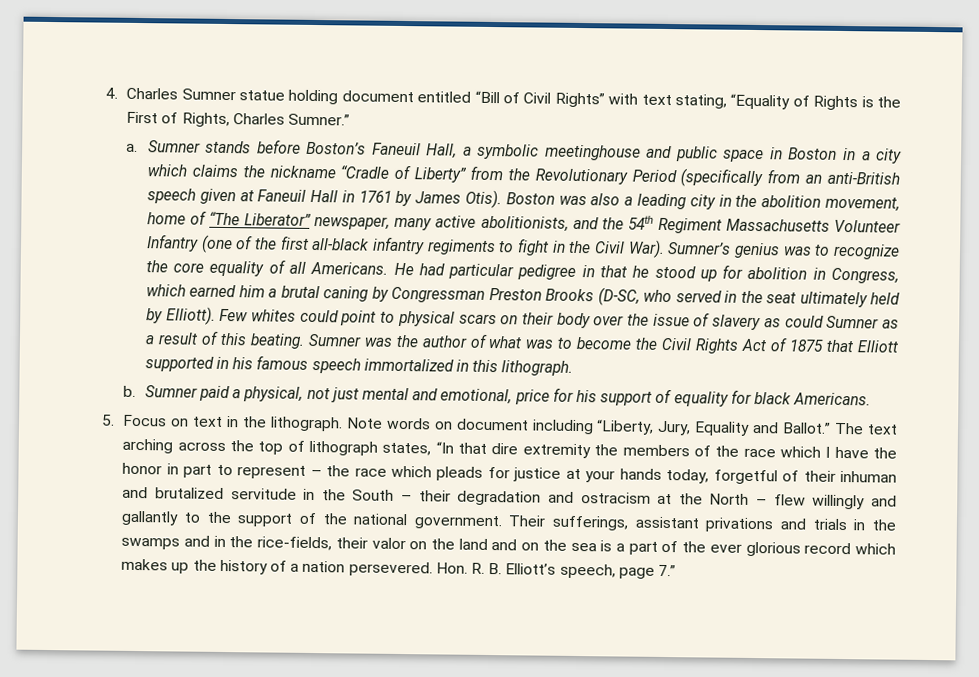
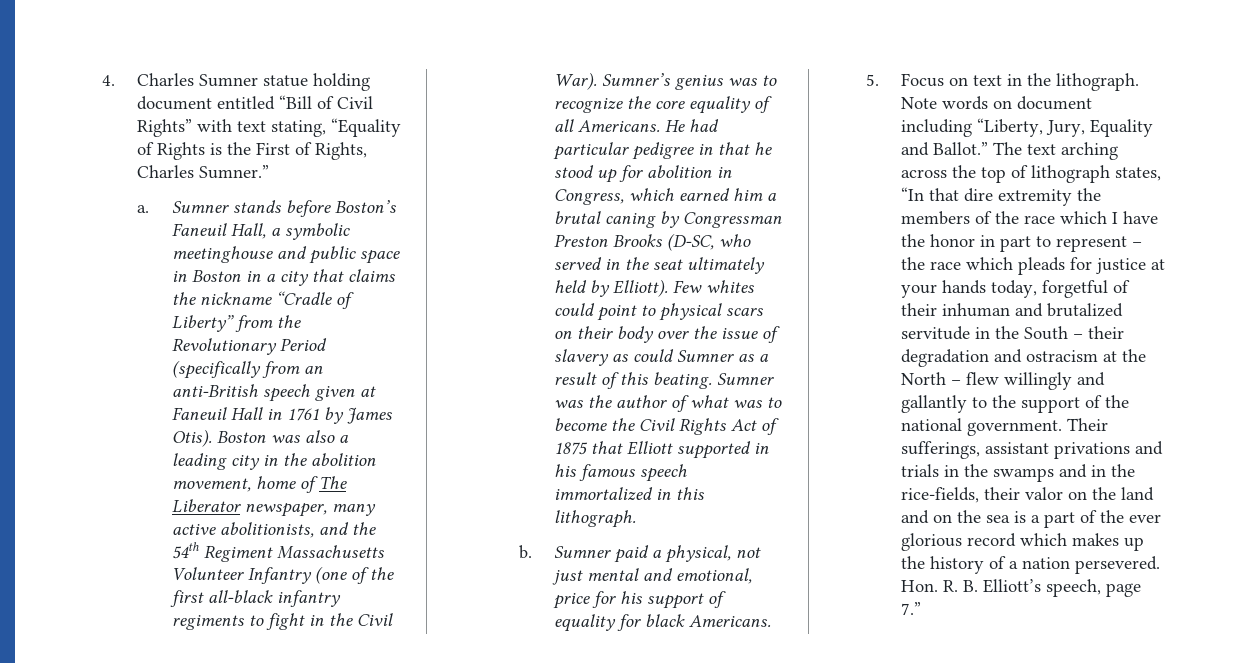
[146,164,187,177] which -> [312,269,345,282] that
[209,211,312,226] “The Liberator” -> [319,476,348,489] [172,499,242,513] The Liberator

